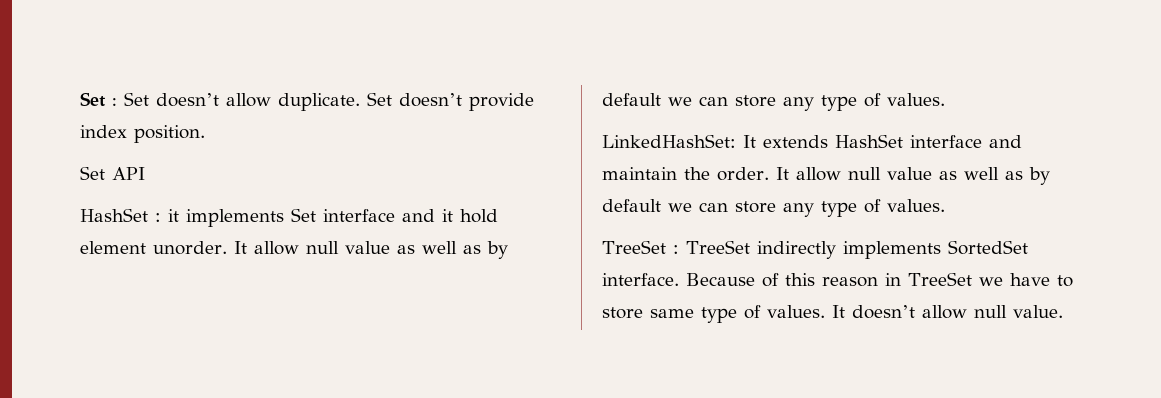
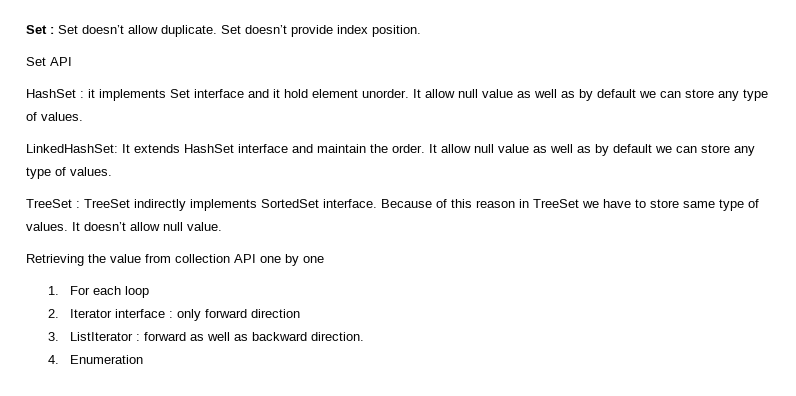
(1063, 311) none -> [26,254,324,266] [47,286,149,298] [47,309,300,321] [47,332,364,341] [47,355,143,364] // Retrieving the value from collection API one by one // 1. For each loop // 2. Iterator interface : only forward direction // 3. ListIterator : forward as well as backward direction. // 4. Enumeration

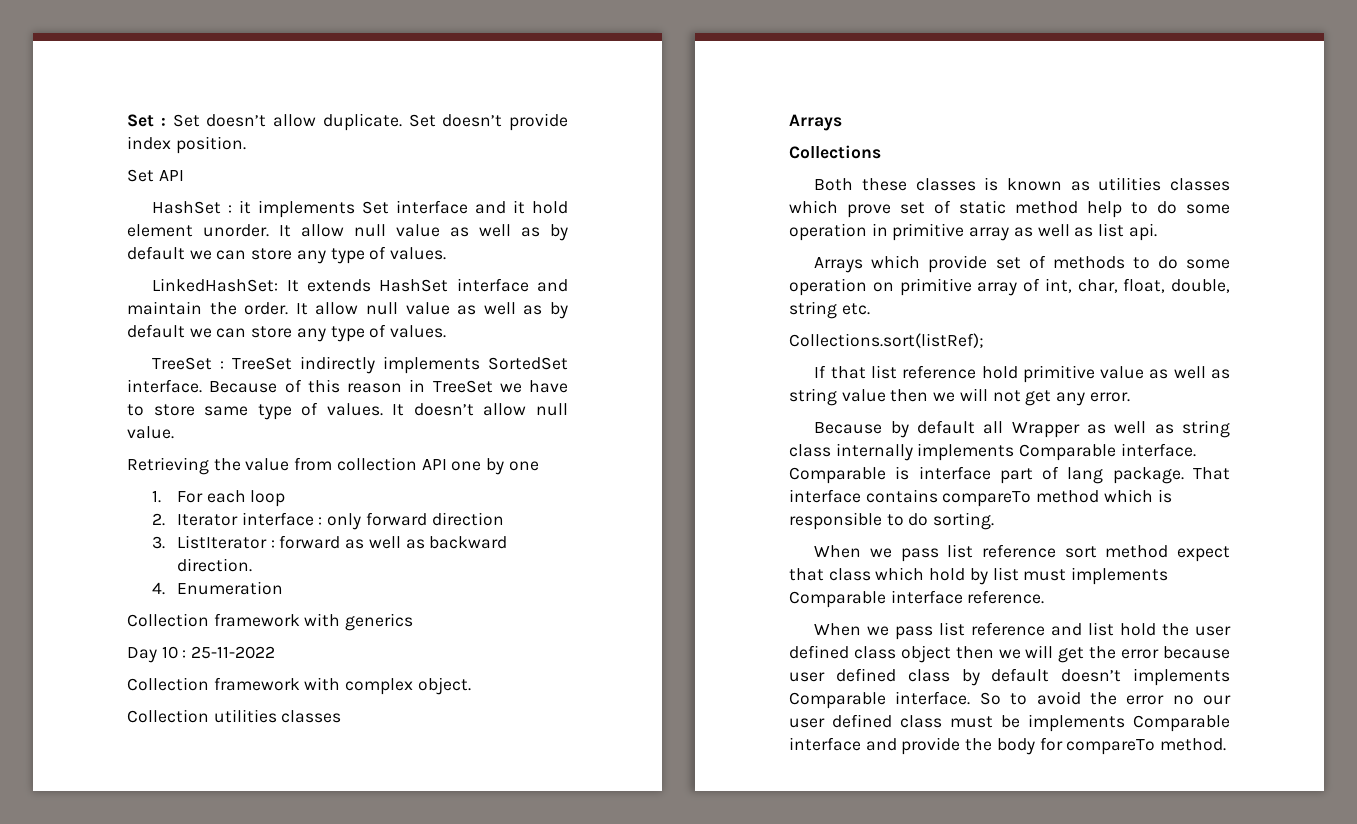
(143, 359) none -> [127,613,414,631] [127,646,276,663] [127,677,471,695] [127,709,342,723] [789,114,842,131] [789,145,881,159] [814,177,1230,191] [789,200,1230,218] [789,223,1157,241] [814,255,1230,273] [789,278,1230,296] [789,301,870,319] [789,333,984,348] [814,365,1230,383] [789,388,1130,406] [814,420,1230,438] [789,443,1196,461] [789,466,1230,484] [789,489,1172,507] [789,512,995,530] [814,544,1230,562] [789,567,1169,585] [789,590,1045,608] [814,622,1231,640] [789,645,1230,663] [789,668,1230,686] [789,691,1231,709] [789,714,1230,732] [789,737,1227,755] // Collection framework with generics // Day 10 : 25-11-2022 // Collection framework with complex object. // Collection utilities classes // Arrays // Collections // Both these classes is known as utilities classes which prove set of static method help to do some operation in primitive array as well as list api. // Arrays which provide set of methods to do some operation on primitive array of int, char, float, double, string etc. // Collections.sort(listRef); // If that list reference hold primitive value as well as string value then we will not get any error. // Because by default all Wrapper as well as string class internally implements Comparable interface. Comparable is interface part of lang package. That interface contains compareTo method which is responsible to do sorting. // When we pass list reference sort method expect that class which hold by list must implements Comparable interface reference. // When we pass list reference and list hold the user defined class object then we will get the error because user defined class by default doesn’t implements Comparable interface. So to avoid the error no our user defined class must be implements Comparable interface and provide the body for compareTo method.

